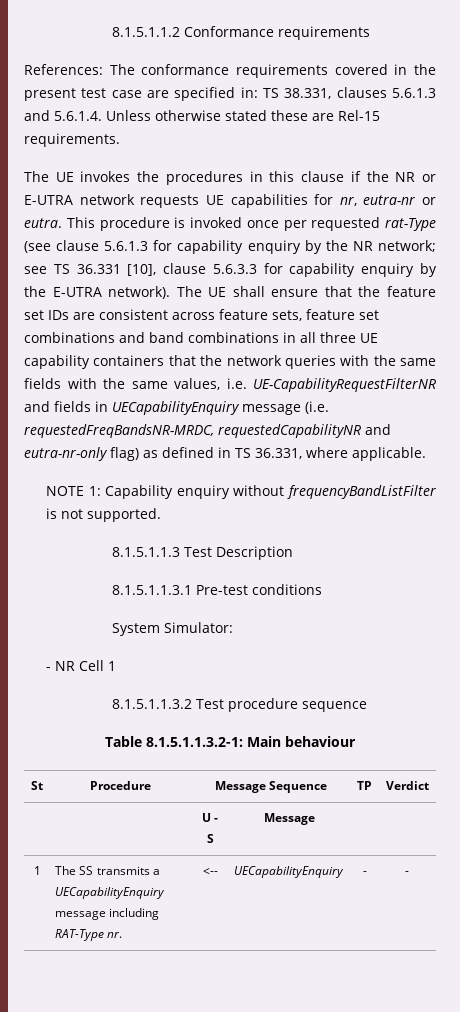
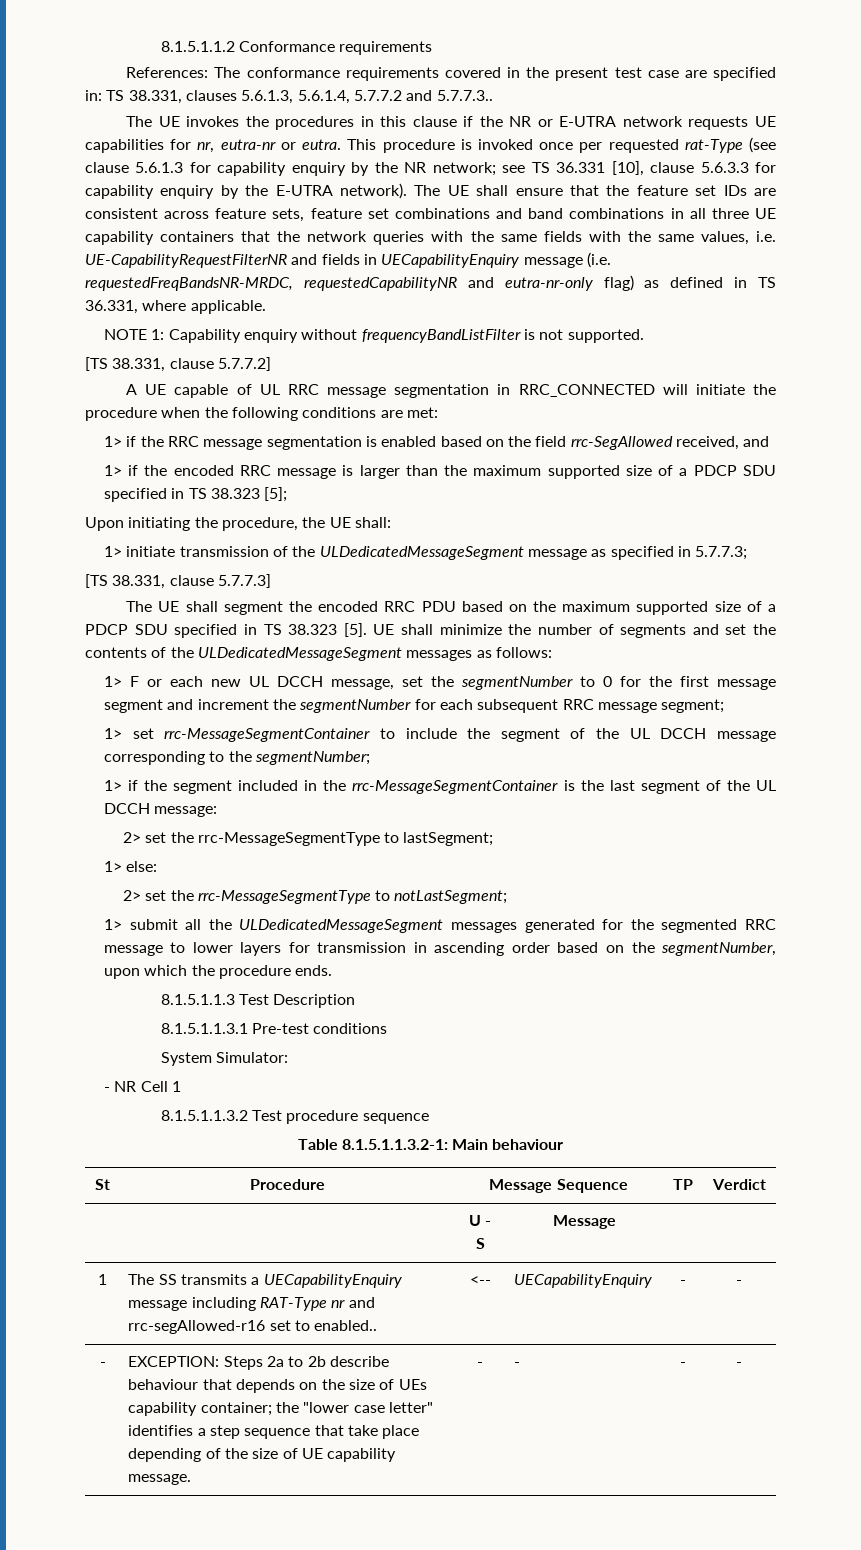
[392,88,436,98] [24,110,380,121] [24,133,120,147] 5.6.1.3 and 5.6.1.4. Unless otherwise stated these are Rel-15 requirements. -> [241,90,493,104] 5.6.1.3, 5.6.1.4, 5.7.7.2 and 5.7.7.3..
(162, 515) none -> [85,357,271,372] [126,384,777,398] [85,407,438,421] [103,436,770,450] [103,465,776,479] [103,487,288,502] [85,517,391,531] [103,546,748,560] [85,574,271,589] [126,601,776,615] [85,623,776,638] [85,647,552,661] [103,676,776,690] [103,699,725,713] [103,728,776,742] [103,751,370,765] [103,780,776,794] [103,803,218,817] [122,832,494,846] [103,861,158,872] [122,890,508,904] [103,919,777,933] [103,942,776,956] [103,965,333,979] // [TS 38.331, clause 5.7.7.2] // A UE capable of UL RRC message segmentation in RRC_CONNECTED will initiate the procedure when the following conditions are met: // 1> if the RRC message segmentation is enabled based on the field rrc-SegAllowed received, and // 1> if the encoded RRC message is larger than the maximum supported size of a PDCP SDU specified in TS 38.323 [5]; // Upon initiating the procedure, the UE shall: // 1> initiate transmission of the ULDedicatedMessageSegment message as specified in 5.7.7.3; // [TS 38.331, clause 5.7.7.3] // The UE shall segment the encoded RRC PDU based on the maximum supported size of a PDCP SDU specified in TS 38.323 [5]. UE shall minimize the number of segments and set the contents of the ULDedicatedMessageSegment messages as follows: // 1> F or each new UL DCCH message, set the segmentNumber to 0 for the first message segment and increment the segmentNumber for each subsequent RRC message segment; // 1> set rrc-MessageSegmentContainer to include the segment of the UL DCCH message corresponding to the segmentNumber; // 1> if the segment included in the rrc-MessageSegmentContainer is the last segment of the UL DCCH message: // 2> set the rrc-MessageSegmentType to lastSegment; // 1> else: // 2> set the rrc-MessageSegmentType to notLastSegment; // 1> submit all the ULDedicatedMessageSegment messages generated for the segmented RRC message to lower layers for transmission in ascending order based on the segmentNumber, upon which the procedure ends.
[107,932,123,938] [202,868,218,875] [234,866,345,878] nr. | <-- | UECapabilityEnquiry -> [331,1297,375,1308] [128,1320,378,1334] [469,1276,491,1285] [514,1274,653,1288] [679,1280,686,1285] [736,1280,742,1285] [99,1362,106,1367] [128,1356,389,1370] [128,1379,427,1393] [128,1402,433,1416] [128,1425,420,1439] [128,1448,397,1462] [128,1474,192,1485] [477,1362,483,1367] [514,1362,521,1367] nr and rrc-segAllowed-r16 set to enabled.. | <-- | UECapabilityEnquiry | - | - // - | EXCEPTION: Steps 2a to 2b describe behaviour that depends on the size of UEs capability container; the "lower case letter" identifies a step sequence that take place depending of the size of UE capability message. | - | -

